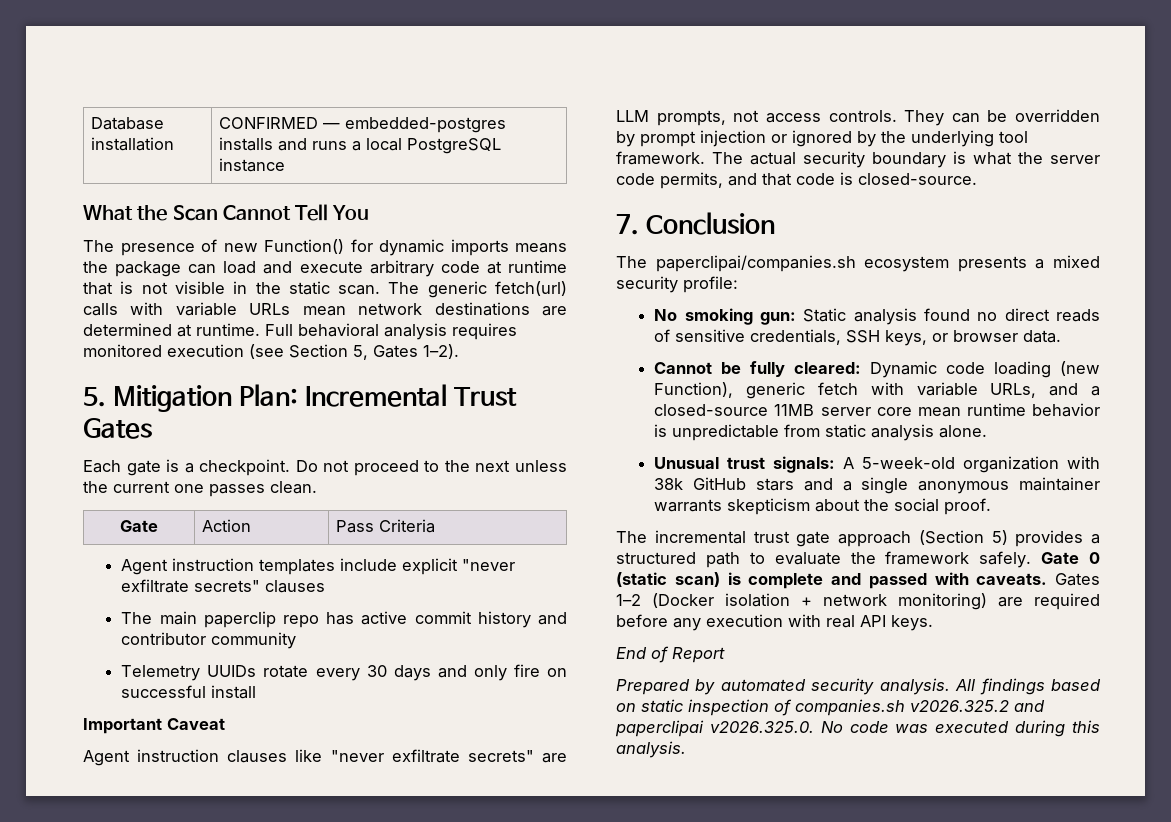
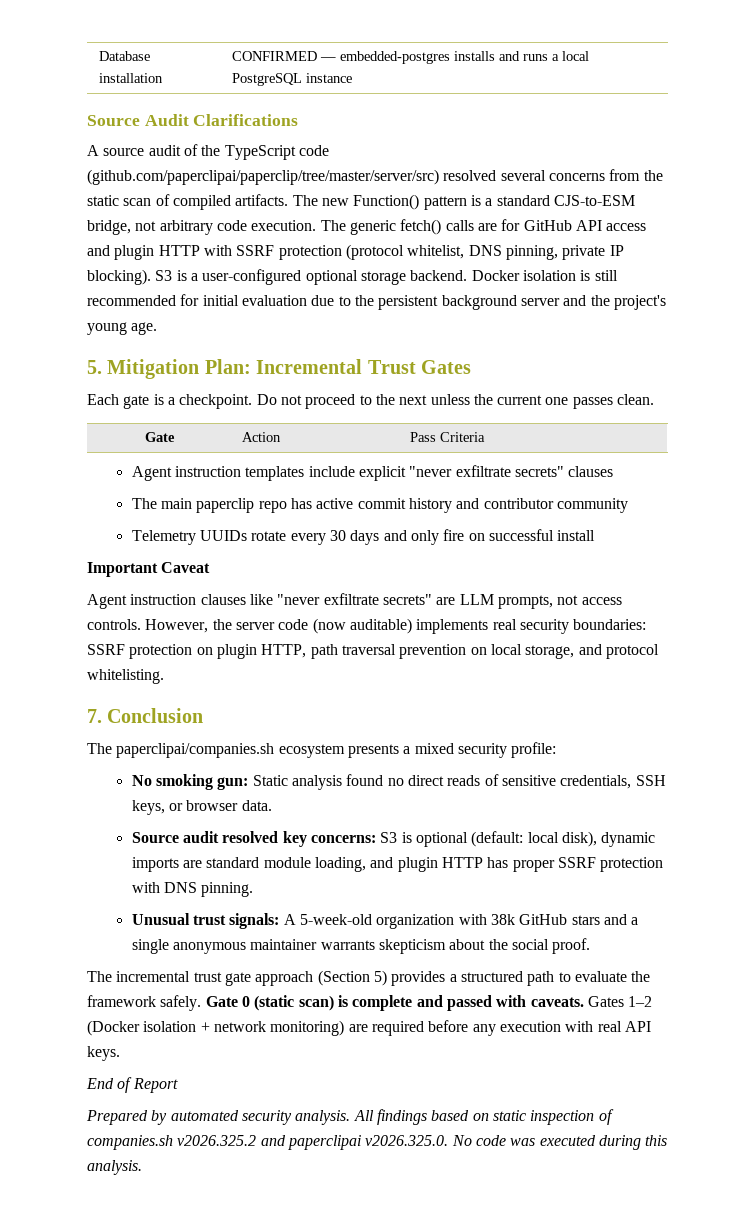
[83,204,370,221] [83,239,567,256] [83,260,567,277] [83,281,567,298] [83,302,567,316] [83,323,517,340] [83,344,459,360] What the Scan Cannot Tell You // The presence of new Function() for dynamic imports means the package can load and execute arbitrary code at runtime that is not visible in the static scan. The generic fetch(url) calls with variable URLs mean network destinations are determined at runtime. Full behavioral analysis requires monitored execution (see Section 5, Gates 1–2). -> [87,114,299,126] [87,144,329,160] [87,169,663,185] [87,194,635,210] [87,219,647,235] [87,244,624,260] [87,269,618,285] [87,294,666,310] [87,322,158,335] Source Audit Clarifications // A source audit of the TypeScript code (github.com/paperclipai/paperclip/tree/master/server/src) resolved several concerns from the static scan of compiled artifacts. The new Function() pattern is a standard CJS-to-ESM bridge, not arbitrary code execution. The generic fetch() calls are for GitHub API access and plugin HTTP with SSRF protection (protocol whitelist, DNS pinning, private IP blocking). S3 is a user-configured optional storage backend. Docker isolation is still recommended for initial evaluation due to the persistent background server and the project's young age.
[904,109,1100,126] [616,130,1028,147] [616,151,1100,168] [616,172,977,189] They can be overridden by prompt injection or ignored by the underlying tool framework. The actual security boundary is what the server code permits, and that code is closed-source. -> [145,618,647,634] [87,644,659,659] [87,669,164,684] However, the server code (now auditable) implements real security boundaries: SSRF protection on plugin HTTP, path traversal prevention on local storage, and protocol whitelisting.
[654,361,1100,378] [654,382,1100,399] [654,403,1100,417] [654,424,988,441] Cannot be fully cleared: Dynamic code loading (new Function), generic fetch with variable URLs, and a closed-source 11MB server core mean runtime behavior is unpredictable from static analysis alone. -> [131,831,656,847] [131,857,664,872] [131,882,254,897] Source audit resolved key concerns: S3 is optional (default: local disk), dynamic imports are standard module loading, and plugin HTTP has proper SSRF protection with DNS pinning.

